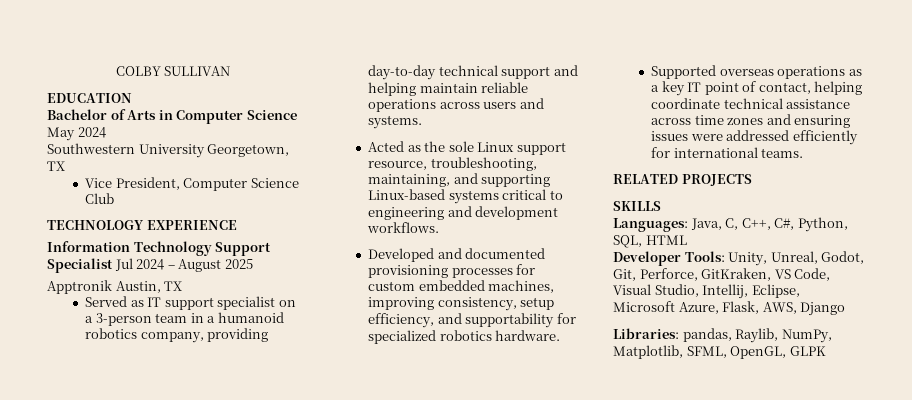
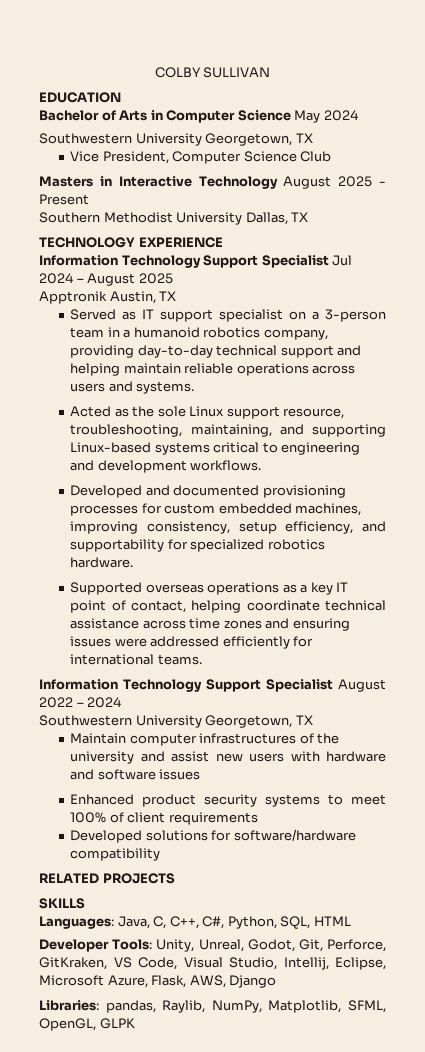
(115, 198) none -> [39,176,386,189] [39,194,89,205] [39,212,309,225] // Masters in Interactive Technology August 2025 - Present // Southern Methodist University Dallas, TX
(804, 153) none -> [39,679,386,692] [39,697,122,708] [39,715,313,728] [70,733,340,746] [70,751,386,764] [70,769,201,780] [70,794,386,807] [70,812,258,825] [70,829,356,843] [70,848,161,861] // Information Technology Support Specialist August 2022 – 2024 // Southwestern University Georgetown, TX // Maintain computer infrastructures of the university and assist new users with hardware and software issues // Enhanced product security systems to meet 100% of client requirements // Developed solutions for software/hardware compatibility

